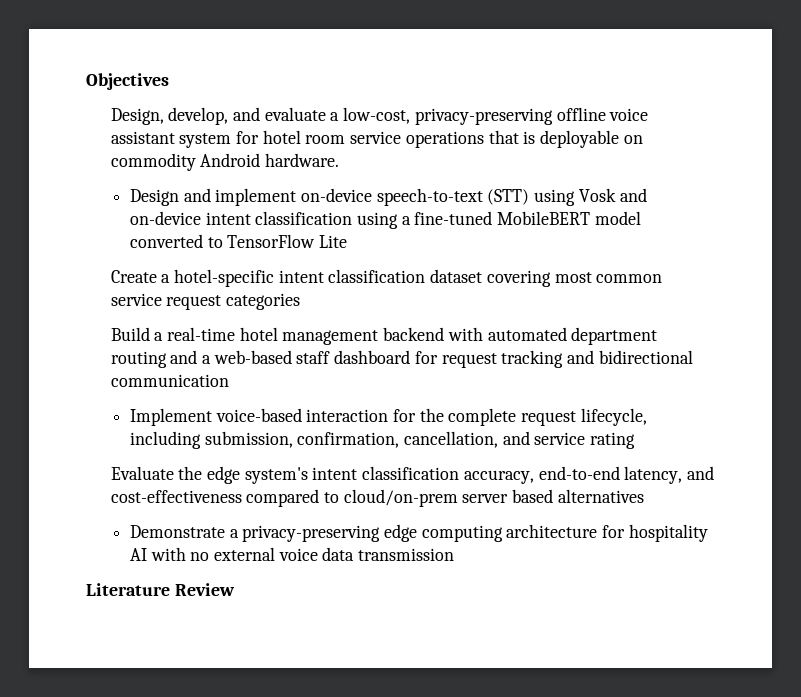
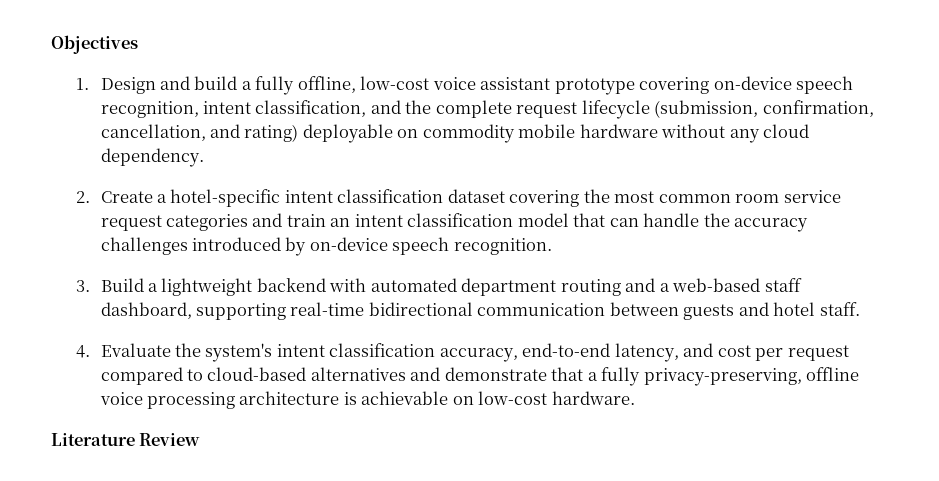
[110,107,649,125] [110,130,643,148] [110,153,339,171] [129,188,647,206] [129,211,641,229] [129,234,347,248] Design, develop, and evaluate a low-cost, privacy-preserving offline voice assistant system for hotel room service operations that is deployable on commodity Android hardware. // Design and implement on-device speech-to-text (STT) using Vosk and on-device intent classification using a fine-tuned MobileBERT model converted to TensorFlow Lite // -> [75,76,854,95] [100,100,874,119] [100,124,810,143] [100,148,204,167] [75,191,90,203] 1. Design and build a fully offline, low-cost voice assistant prototype covering on-device speech recognition, intent classification, and the complete request lifecycle (submission, confirmation, cancellation, and rating) deployable on commodity mobile hardware without any cloud dependency. // 2.
(551, 278) none -> [583,189,610,203] the
(663, 278) none -> [735,194,780,203] room
[110,327,379,345] // Build a real-time hotel management -> [252,213,809,232] [100,237,552,256] [75,278,253,296] and train an intent classification model that can handle the accuracy challenges introduced by on-device speech recognition. // 3. Build a lightweight
[334,350,693,368] [110,374,229,387] [129,408,647,426] [129,431,636,449] dashboard for request tracking and bidirectional communication // Implement voice-based interaction for the complete request lifecycle, including submission, confirmation, cancellation, and service rating // -> [100,302,860,320] [75,345,90,358] dashboard, supporting real-time bidirectional communication between guests and hotel staff. // 4.
[206,466,240,484] edge -> (202, 350) none
[110,489,644,507] [129,524,708,542] [129,547,455,561] cost-effectiveness compared to cloud/on-prem server based alternatives // Demonstrate a privacy-preserving edge computing architecture for hospitality AI with no external voice data transmission -> [717,345,849,361] [100,367,860,386] [99,391,635,409] cost per request compared to cloud-based alternatives and demonstrate that a fully privacy-preserving, offline voice processing architecture is achievable on low-cost hardware.

